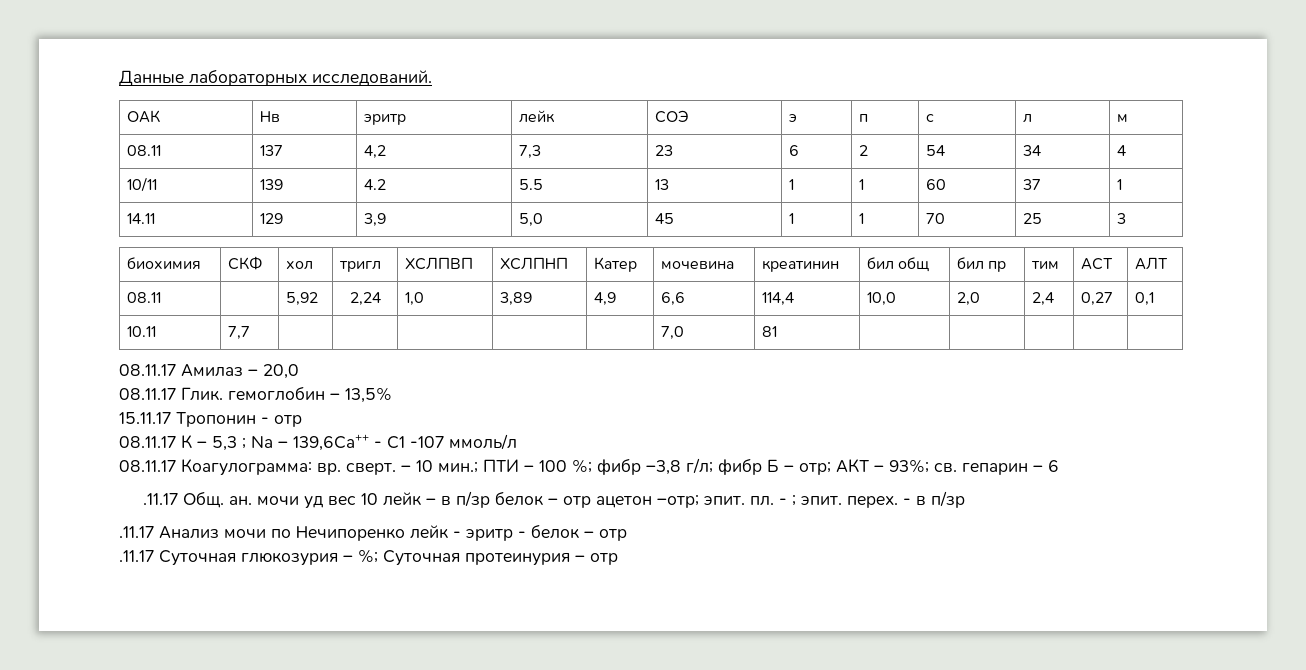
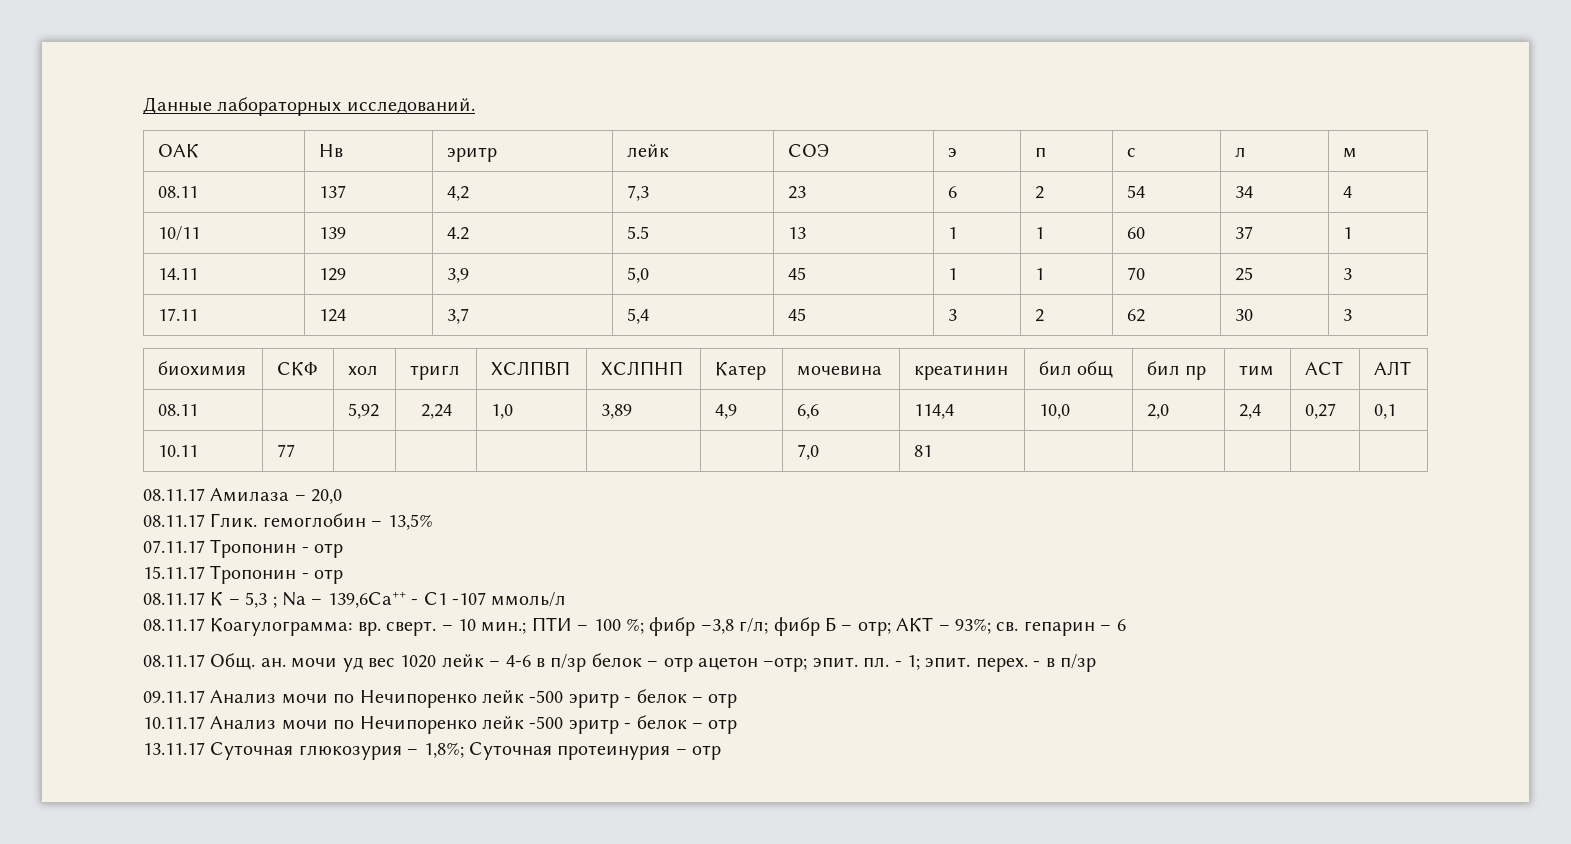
(1126, 218) none -> [157,308,198,321] [318,309,346,322] [446,308,469,324] [626,308,649,324] [787,308,806,321] [947,309,957,321] [1034,309,1044,322] [1126,309,1145,322] [1234,309,1253,321] [1342,309,1352,321] // 17.11 | 124 | 3,7 | 5,4 | 45 | 3 | 2 | 62 | 30 | 3
[227,326,250,340] 7,7 -> [276,444,295,457] 77
[181,364,243,377] Амилаз -> [210,488,290,502] Амилаза
(392, 395) none -> [143,539,344,558] // 07.11.17 Тропонин - отр
[142,493,178,505] .11.17 -> [143,654,205,667] 08.11.17
[360,492,436,506] 10 лейк – -> [400,654,531,668] 1020 лейк – 4-6
[791,495,796,506] ; -> [906,655,920,670] 1;
[119,524,627,541] [119,550,154,562] .11.17 Анализ мочи по Нечипоренко лейк - эритр - белок – отр // .11.17 -> [143,689,738,708] [143,715,738,734] [143,742,205,755] 09.11.17 Анализ мочи по Нечипоренко лейк -500 эритр - белок – отр // 10.11.17 Анализ мочи по Нечипоренко лейк -500 эритр - белок – отр // 13.11.17
[358,549,378,563] %; -> [423,742,464,758] 1,8%;

